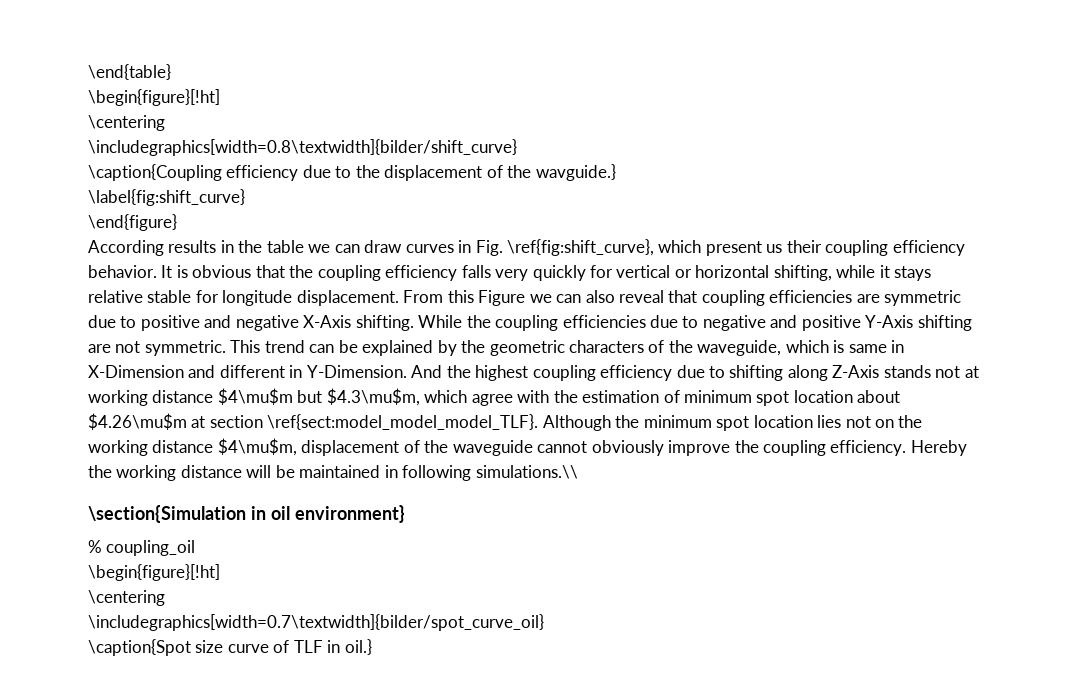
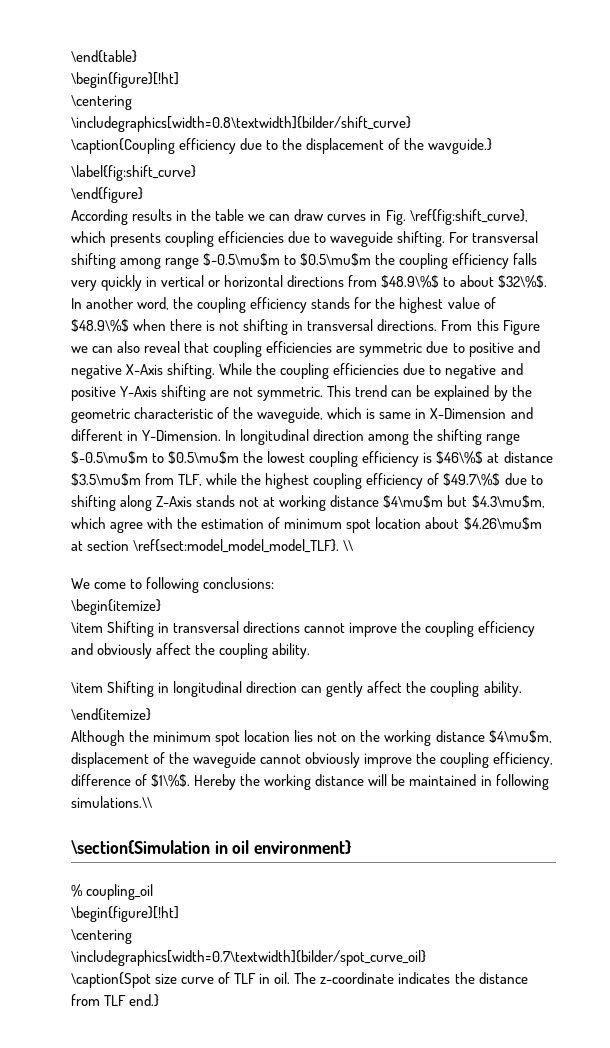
[705,240,965,256] [88,265,285,278] present us their coupling efficiency behavior. It is obvious that -> [110,231,539,247] [71,253,372,269] presents coupling efficiencies due to waveguide shifting. For transversal shifting among range $-0.5\mu$m to $0.5\mu$m
[590,265,614,278] for -> [146,276,158,287] in
[773,265,932,281] [88,290,399,306] shifting, while it stays relative stable for longitude displacement. -> [287,275,547,288] [71,297,496,313] [71,319,438,335] directions from $48.9\%$ to about $32\%$. In another word, the coupling efficiency stands for the highest value of $48.9\%$ when there is not shifting in transversal directions.
[569,340,645,353] characters -> [134,407,214,419] characteristic
[411,365,443,378] And -> [225,429,521,445] [71,451,553,467] [71,473,238,486] In longitudinal direction among the shifting range $-0.5\mu$m to $0.5\mu$m the lowest coupling efficiency is $46\%$ at distance $3.5\mu$m from TLF, while
(673, 373) none -> [427,473,501,486] of $49.7\%$
(539, 422) none -> [343,540,354,551] [71,577,275,593] [71,599,161,615] [71,621,536,637] [71,643,311,659] [71,681,522,697] [71,708,151,721] \\ // We come to following conclusions: // \begin{itemize} // \item Shifting in transversal directions cannot improve the coupling efficiency and obviously affect the coupling ability. // \item Shifting in longitudinal direction can gently affect the coupling ability. // \end{itemize} //
[830,440,907,456] efficiency. -> [493,752,554,768] [71,774,191,787] efficiency, difference of $1\%$.
[344,639,372,655] oil.} -> [274,972,528,984] [71,994,160,1007] oil. The z-coordinate indicates the distance from TLF end.}

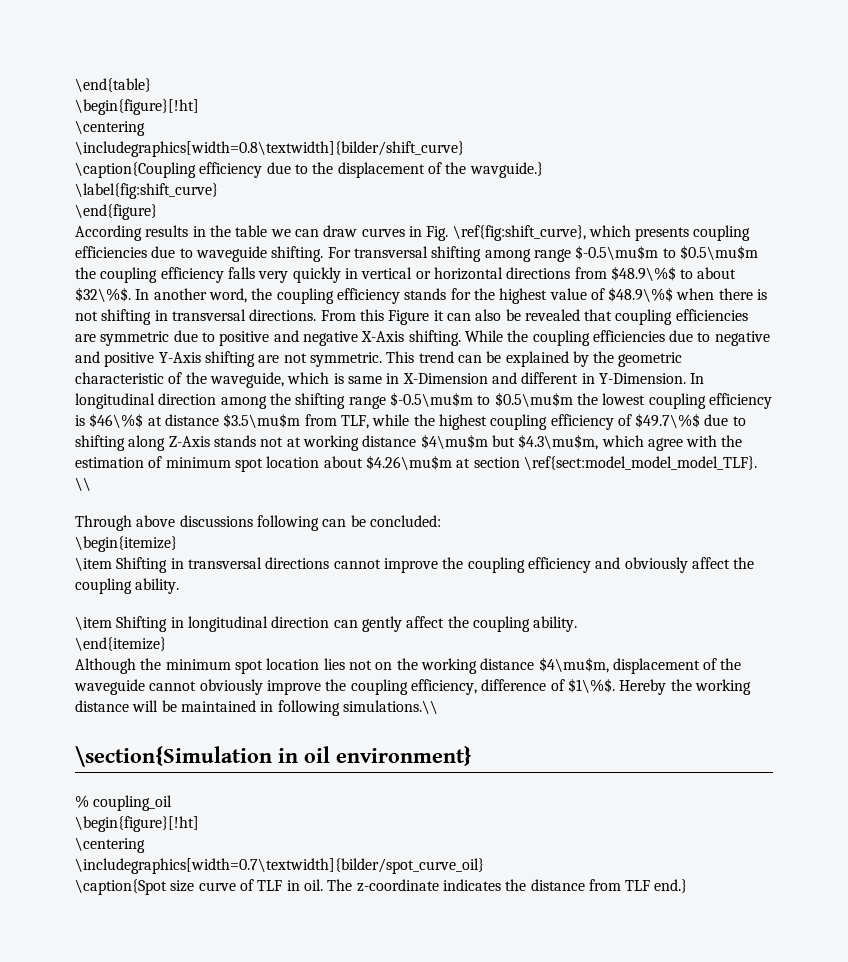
[71,346,88,353] we -> [433,310,444,321] it
[144,341,181,353] reveal -> [505,309,580,321] be revealed
[71,577,275,593] We come to following conclusions: -> [75,515,441,531] Through above discussions following can be concluded:

